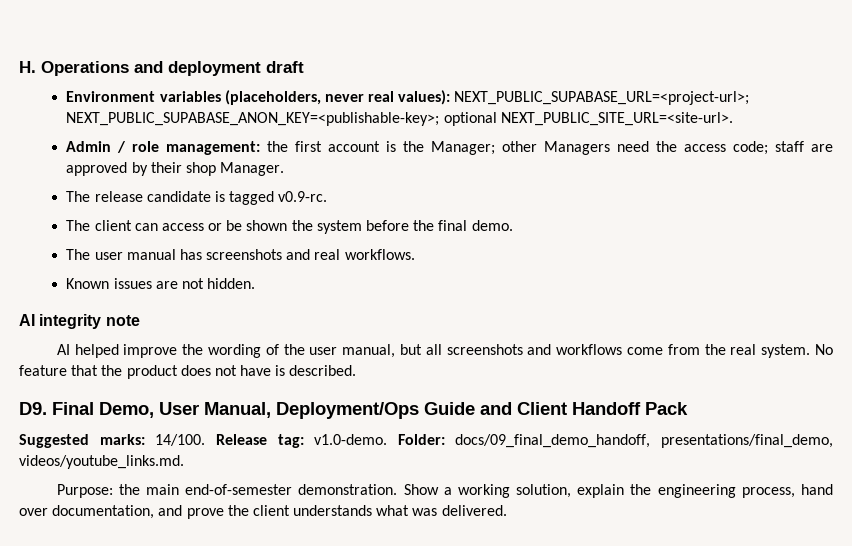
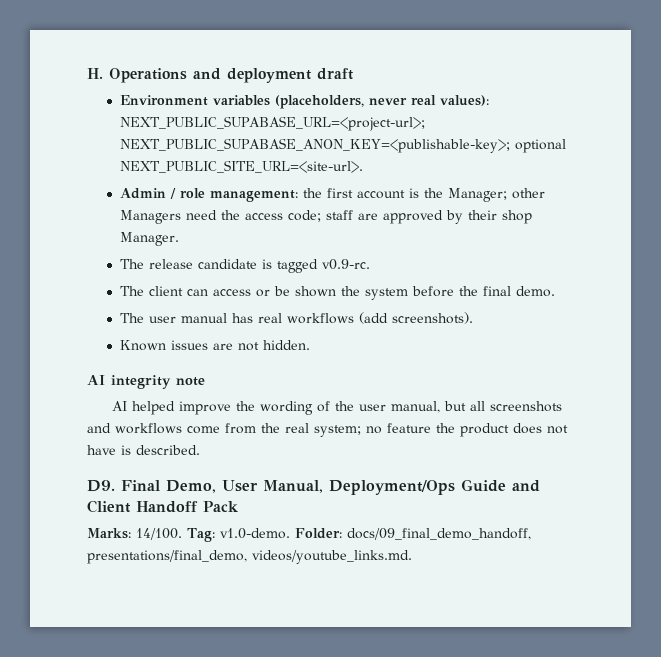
[206,249,415,260] screenshots and real workflows. -> [257,312,473,324] real workflows (add screenshots).
[761,344,833,358] [19,365,99,376] system. No feature that -> [314,423,431,437] system; no feature
[19,434,304,448] Suggested marks: 14/100. Release tag: -> [87,528,215,542] Marks: 14/100. Tag:
[56,484,833,498] [19,505,507,519] // Purpose: the main end-of-semester demonstration. Show a working solution, explain the engineering process, hand over documentation, and prove the client understands what was delivered. -> (412, 557) none

